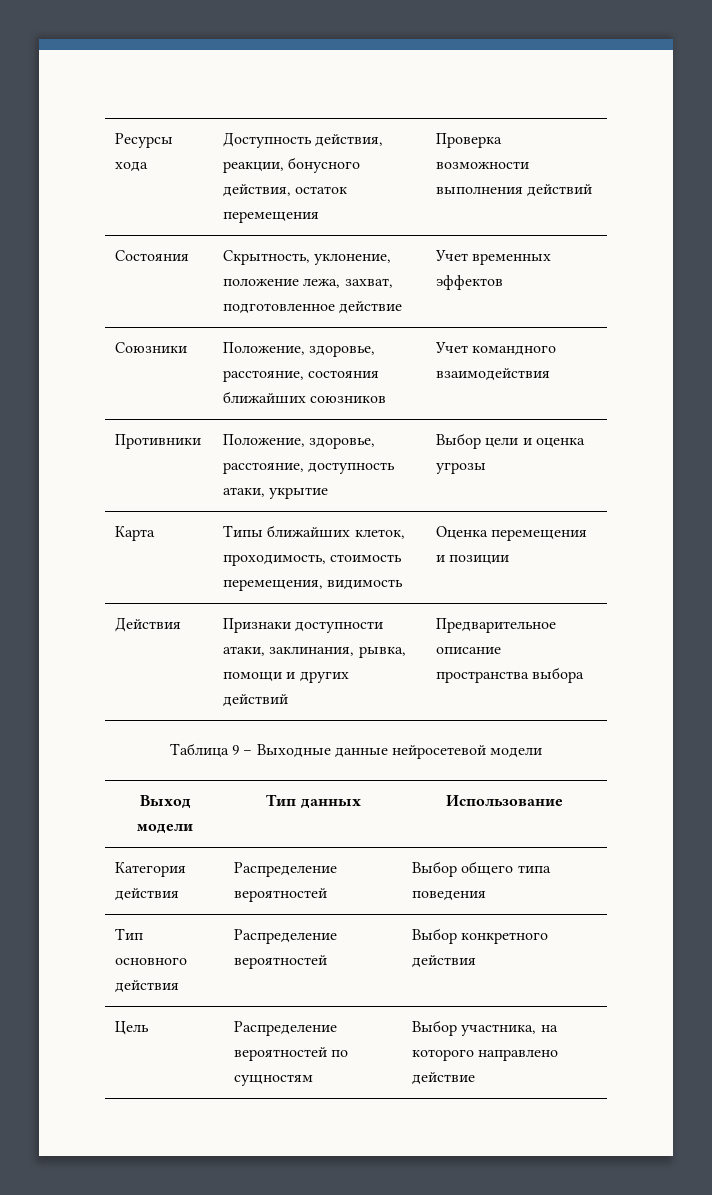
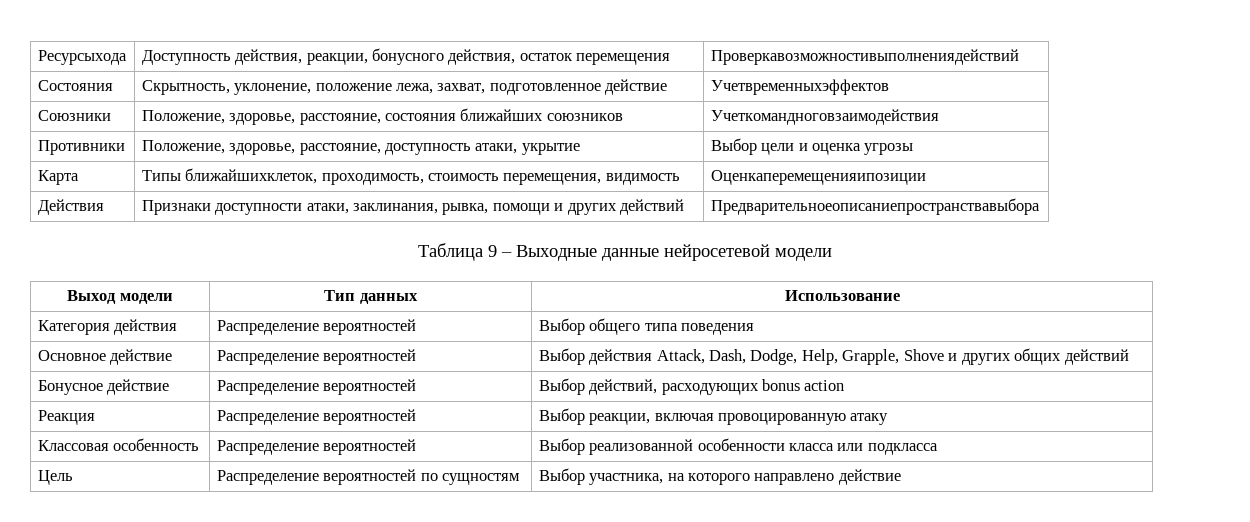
[114,133,173,148] [114,161,148,172] Ресурсы хода -> [37,50,127,65] Ресурсыхода
[435,133,502,148] [435,161,529,169] [435,184,593,197] Проверка возможности выполнения действий -> [710,49,1019,65] Проверкавозможностивыполнениядействий
[434,250,552,265] [435,275,503,290] Учет временных эффектов -> [710,79,889,95] Учетвременныхэффектов
[434,342,557,356] [435,368,550,381] Учет командного взаимодействия -> [710,109,939,125] Учеткомандноговзаимодействия
[267,525,405,539] ближайших клеток, -> [185,168,318,184] ближайшихклеток,
[435,526,588,541] [435,555,510,565] Оценка перемещения и позиции -> [710,170,926,185] Оценкаперемещенияипозиции
[435,618,556,633] [435,647,501,654] [435,667,585,683] Предварительное описание пространства выбора -> [710,198,1040,215] Предварительноеописаниепространствавыбора
[114,928,143,940] [114,957,187,965] [114,980,179,993] [233,929,337,944] [233,955,327,969] [411,928,549,944] [411,955,476,968] Тип основного действия | Распределение вероятностей | Выбор конкретного действия -> [37,349,173,365] [216,349,417,365] [538,348,1129,365] [37,379,170,395] [216,379,417,395] [538,378,845,395] [37,410,95,425] [216,409,417,425] [538,408,889,425] [37,438,200,451] [216,439,417,455] [538,438,938,455] Основное действие | Распределение вероятностей | Выбор действия Attack, Dash, Dodge, Help, Grapple, Shove и других общих действий // Бонусное действие | Распределение вероятностей | Выбор действий, расходующих bonus action // Реакция | Распределение вероятностей | Выбор реакции, включая провоцированную атаку // Классовая особенность | Распределение вероятностей | Выбор реализованной особенности класса или подкласса

